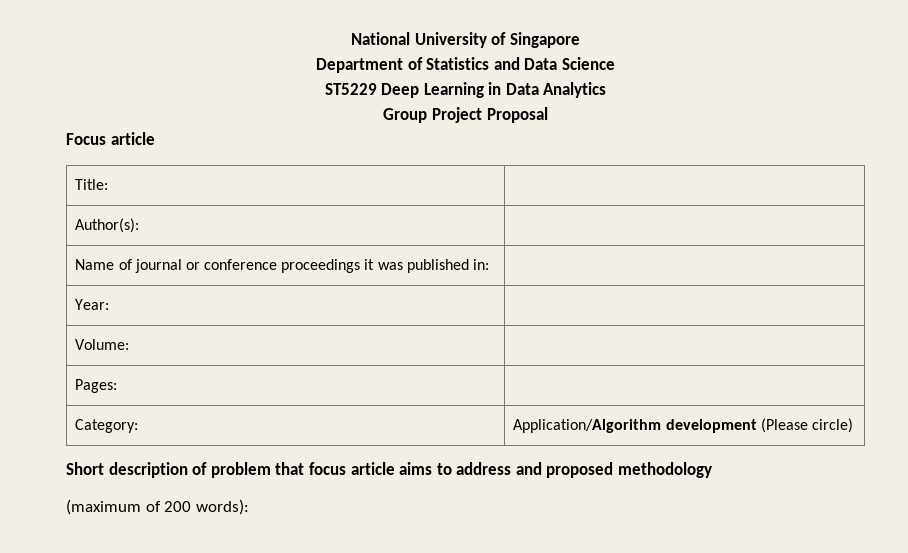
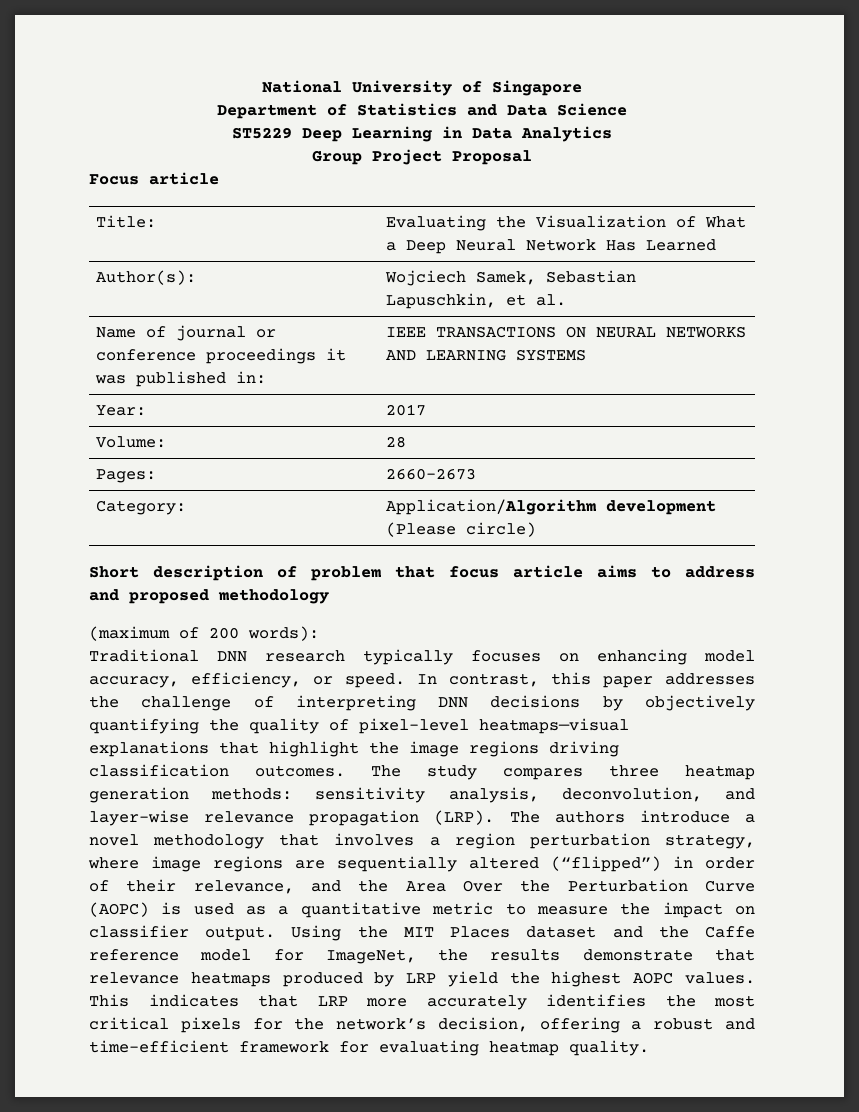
[75,218,140,233] // Author(s): | -> [386,215,747,231] [386,239,717,254] [96,270,197,285] [385,270,637,286] [386,293,567,309] Evaluating the Visualization of What a Deep Neural Network Has Learned // Author(s): | Wojciech Samek, Sebastian Lapuschkin, et al.
(490, 264) none -> [386,326,747,338] [386,349,587,361] IEEE TRANSACTIONS ON NEURAL NETWORKS AND LEARNING SYSTEMS
(110, 304) none -> [386,404,427,416] 2017
(130, 344) none -> [386,436,407,448] 28
(118, 386) none -> [386,468,477,480] 2660-2673
(249, 507) none -> [89,649,755,665] [89,672,755,688] [89,695,755,711] [89,718,629,734] [89,741,619,757] [89,764,755,780] [89,787,755,803] [89,810,755,826] [89,833,755,849] [88,856,755,872] [89,879,755,894] [89,902,756,918] [89,925,755,941] [89,949,755,964] [89,971,755,987] [89,994,755,1010] [89,1017,756,1033] [89,1040,649,1056] // Traditional DNN research typically focuses on enhancing model accuracy, efficiency, or speed. In contrast, this paper addresses the challenge of interpreting DNN decisions by objectively quantifying the quality of pixel-level heatmaps—visual explanations that highlight the image regions driving classification outcomes. The study compares three heatmap generation methods: sensitivity analysis, deconvolution, and layer-wise relevance propagation (LRP). The authors introduce a novel methodology that involves a region perturbation strategy, where image regions are sequentially altered (“flipped”) in order of their relevance, and the Area Over the Perturbation Curve (AOPC) is used as a quantitative metric to measure the impact on classifier output. Using the MIT Places dataset and the Caffe reference model for ImageNet, the results demonstrate that relevance heatmaps produced by LRP yield the highest AOPC values. This indicates that LRP more accurately identifies the most critical pixels for the network’s decision, offering a robust and time-efficient framework for evaluating heatmap quality.

